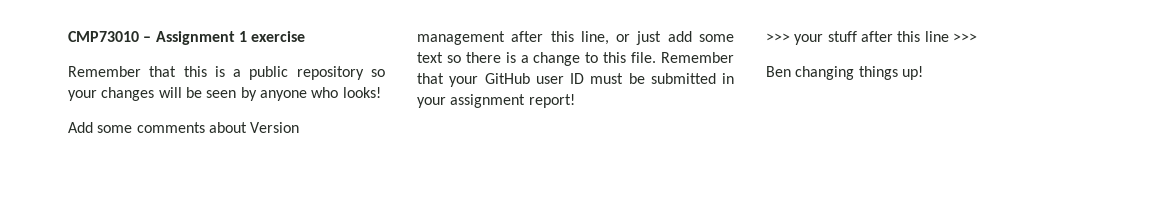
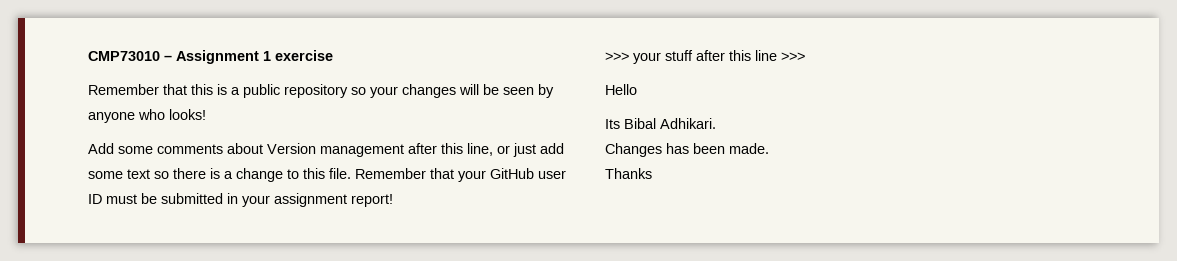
[766,66,923,80] Ben changing things up! -> [605,84,637,95] [605,118,716,129] [605,143,769,157] [605,168,652,179] Hello // Its Bibal Adhikari. // Changes has been made. // Thanks

